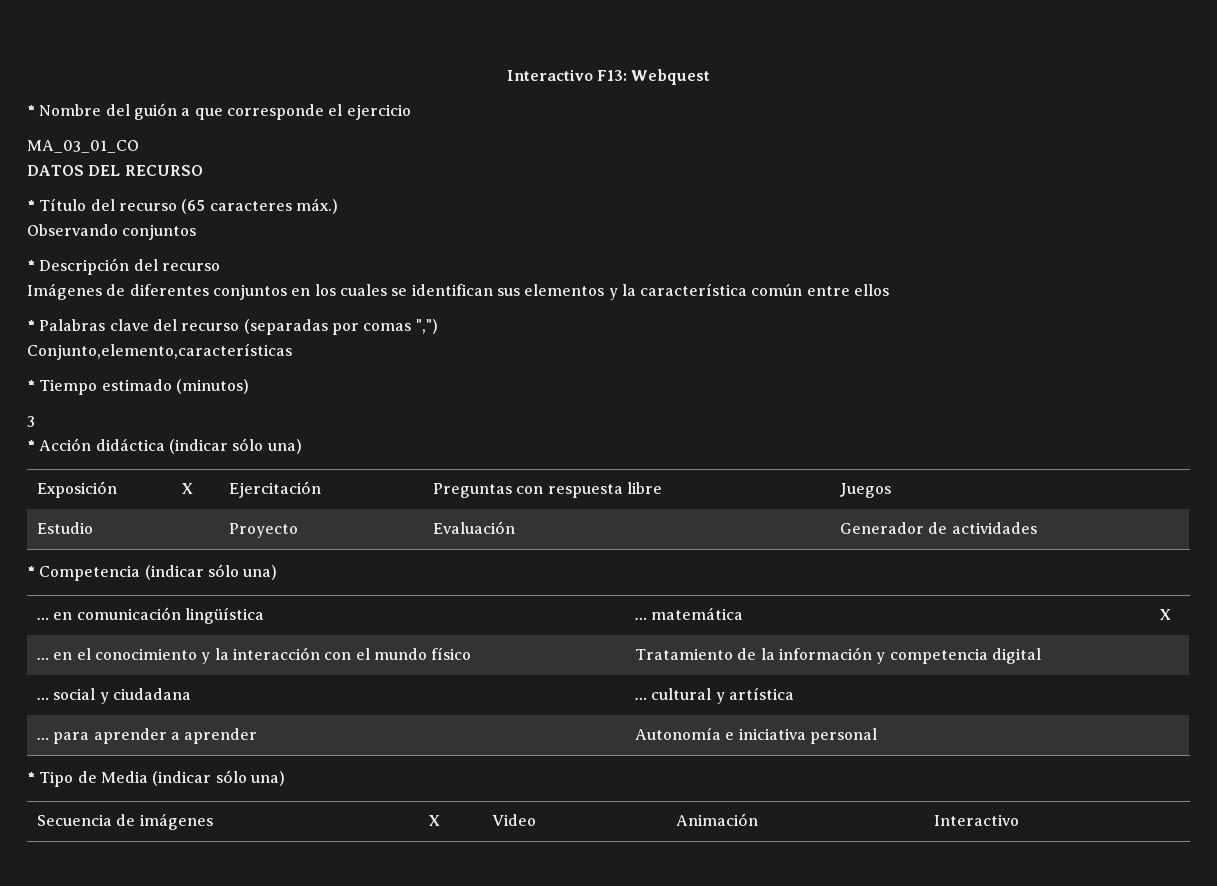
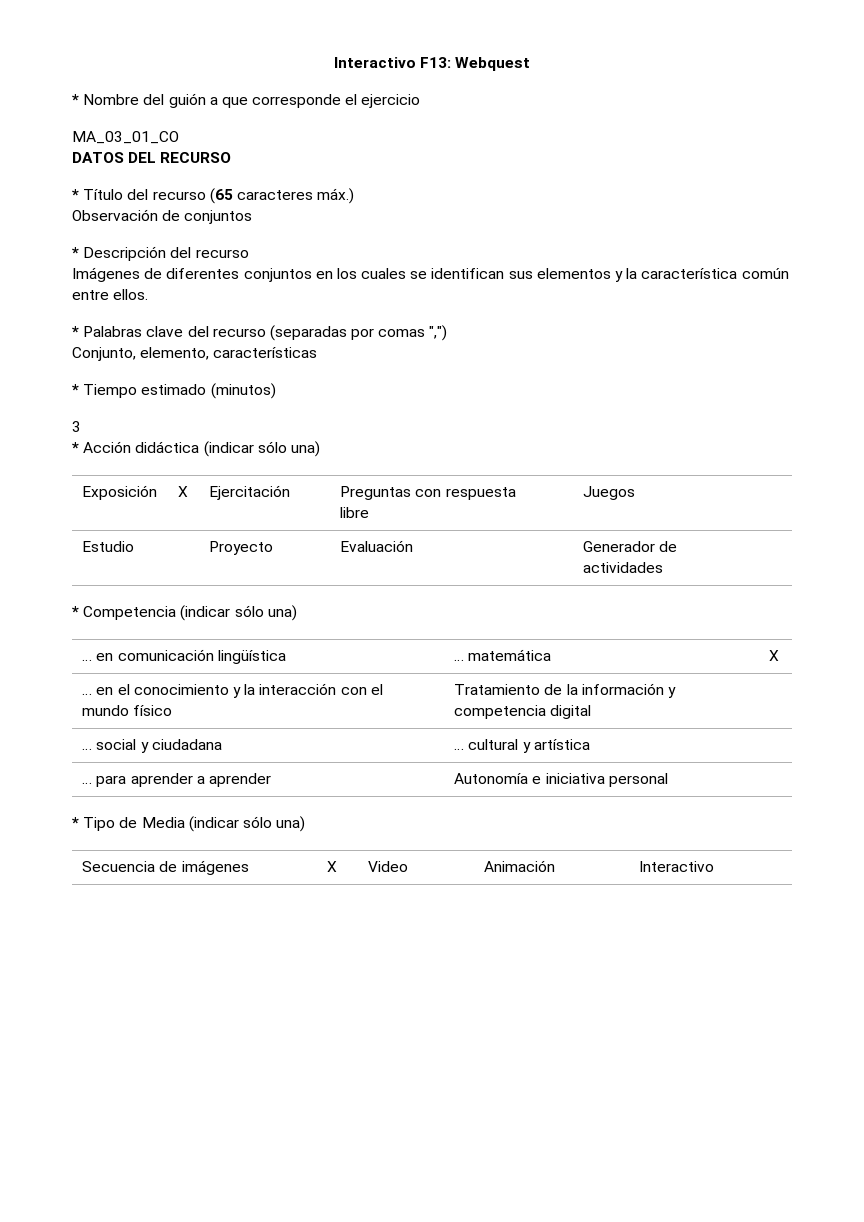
[27,224,118,236] Observando -> [72,209,181,221] Observación de
[854,284,890,296] ellos -> [113,289,149,300] ellos.
[27,343,292,360] Conjunto,elemento,características -> [72,347,318,361] Conjunto, elemento, características

